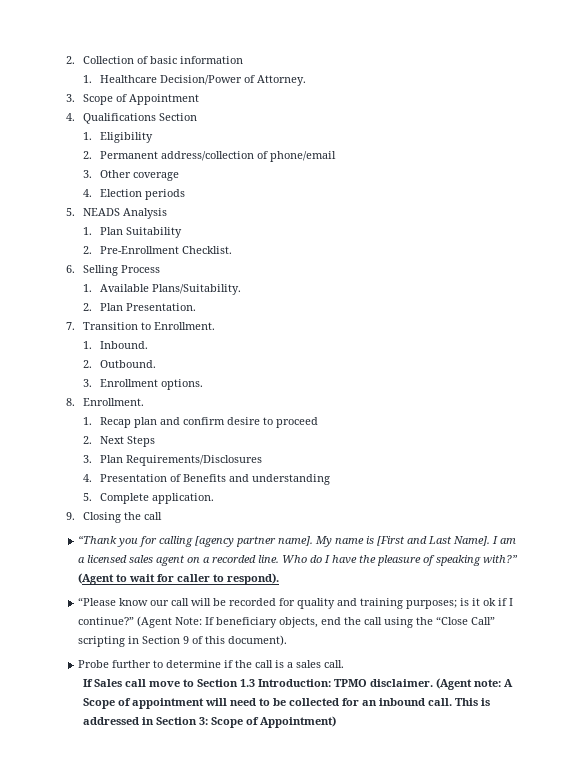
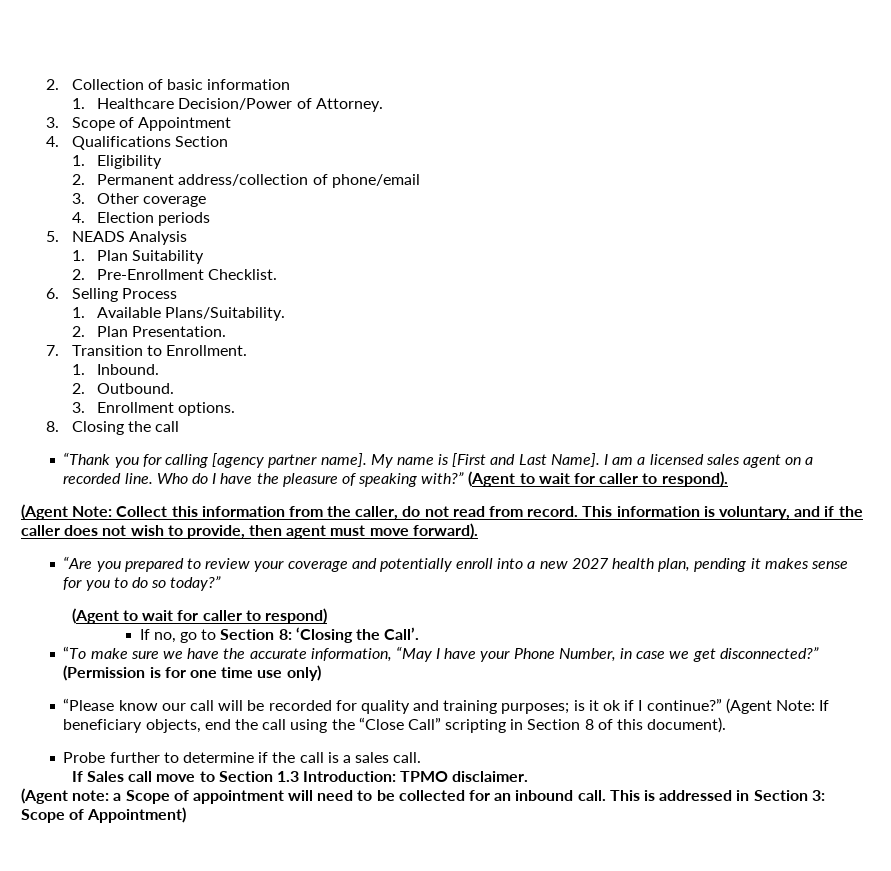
[83,398,145,406] [83,417,319,428] [83,436,156,447] [83,455,263,466] [83,474,331,485] [83,493,215,504] [66,512,76,520] Enrollment. // 1. Recap plan and confirm desire to proceed // 2. Next Steps // 3. Plan Requirements/Disclosures // 4. Presentation of Benefits and understanding // 5. Complete application. // 9. -> (60, 426) none
(280, 579) none -> [21,504,863,520] [21,523,478,539] [63,556,848,572] [63,576,222,591] [71,608,327,624] [139,627,420,643] [63,646,819,662] [63,665,321,681] // (Agent Note: Collect this information from the caller, do not read from record. This information is voluntary, and if the caller does not wish to provide, then agent must move forward). // “Are you prepared to review your coverage and potentially enroll into a new 2027 health plan, pending it makes sense for you to do so today?” // (Agent to wait for caller to respond) // If no, go to Section 8: ‘Closing the Call’. // “To make sure we have the accurate information, “May I have your Phone Number, in case we get disconnected?” (Permission is for one time use only)
[183,636,190,644] 9 -> [584,719,594,730] 8
(434, 683) none -> (529, 776) //
[504,679,514,687] A -> [113,793,122,801] a

